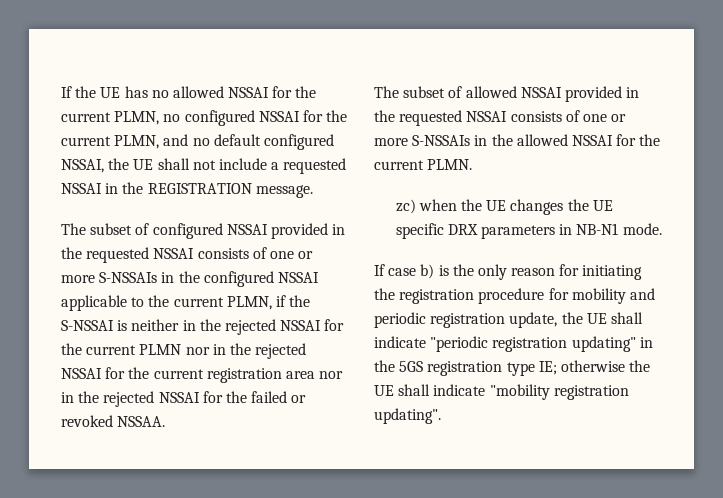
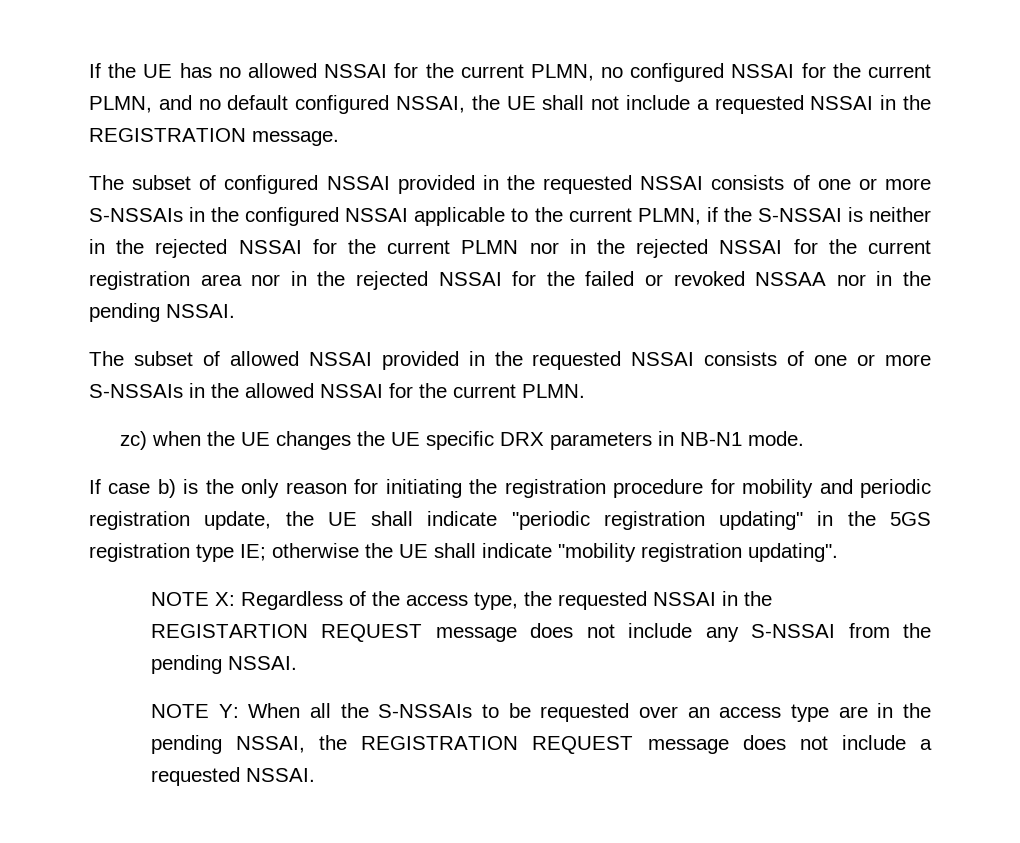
[117,416,166,427] NSSAA. -> [755,271,932,286] [89,303,235,322] NSSAA nor in the pending NSSAI.
(441, 416) none -> [150,591,772,610] [150,623,932,642] [150,655,297,674] [150,703,931,722] [150,735,932,754] [150,767,315,786] // NOTE X: Regardless of the access type, the requested NSSAI in the REGISTARTION REQUEST message does not include any S-NSSAI from the pending NSSAI. // NOTE Y: When all the S-NSSAIs to be requested over an access type are in the pending NSSAI, the REGISTRATION REQUEST message does not include a requested NSSAI.

